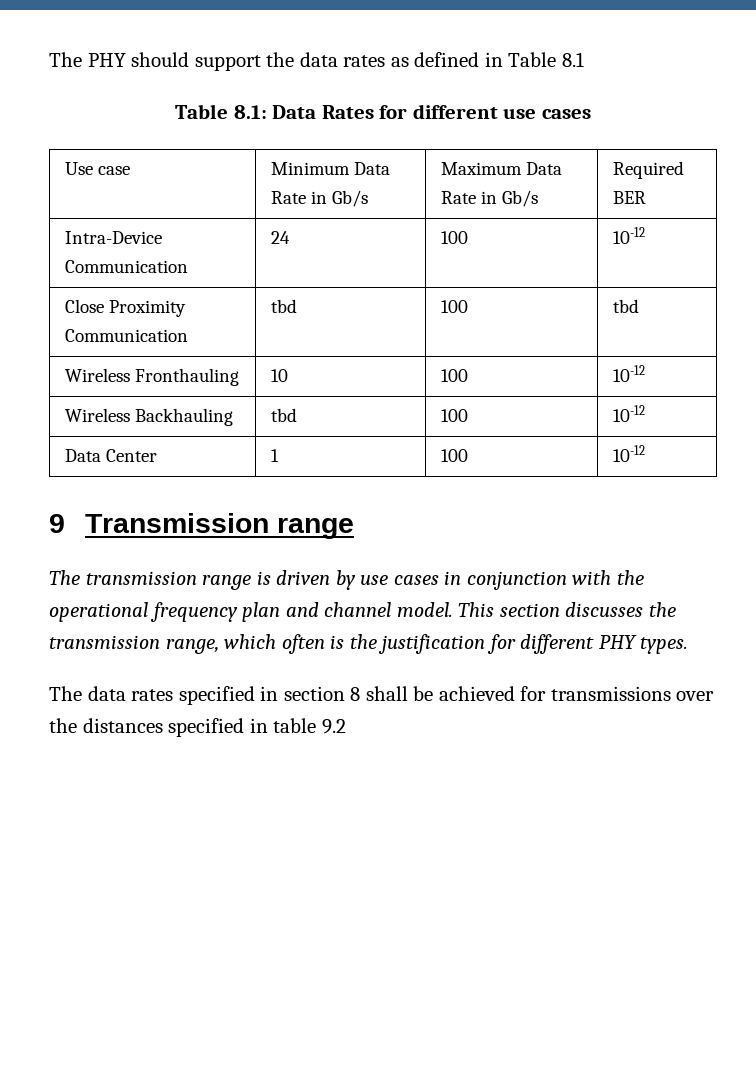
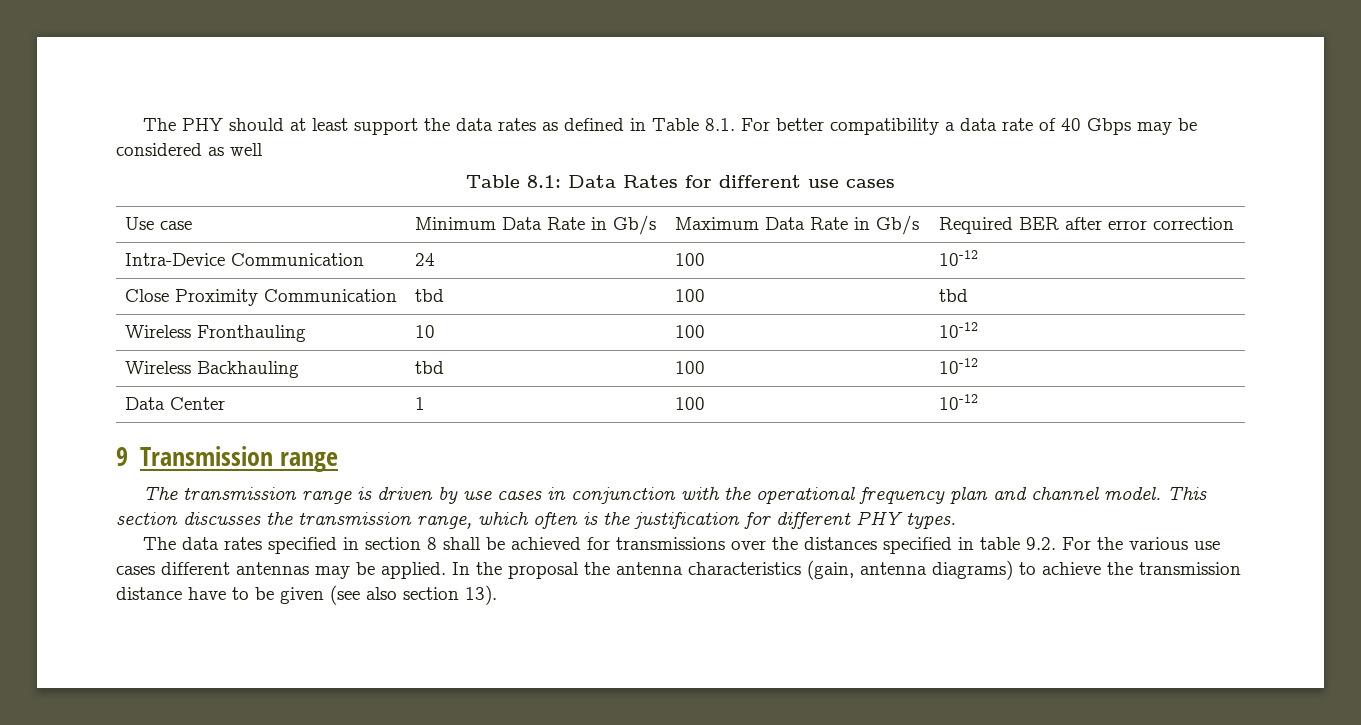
(190, 59) none -> [290,118,349,131] at least
[561,52,584,67] 8.1 -> [705,118,1198,135] [116,143,263,156] 8.1. For better compatibility a data rate of 40 Gbps may be considered as well
(646, 197) none -> [1064,217,1234,230] after error correction
[321,719,346,734] 9.2 -> [1026,537,1221,550] [116,560,1241,580] [116,585,497,605] 9.2. For the various use cases different antennas may be applied. In the proposal the antenna characteristics (gain, antenna diagrams) to achieve the transmission distance have to be given (see also section 13).

